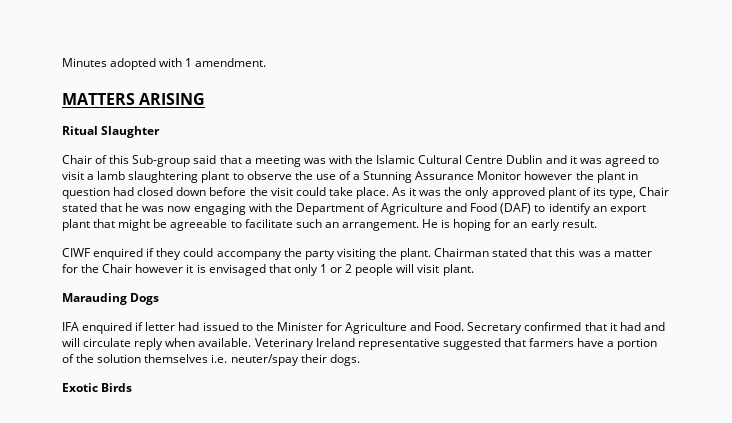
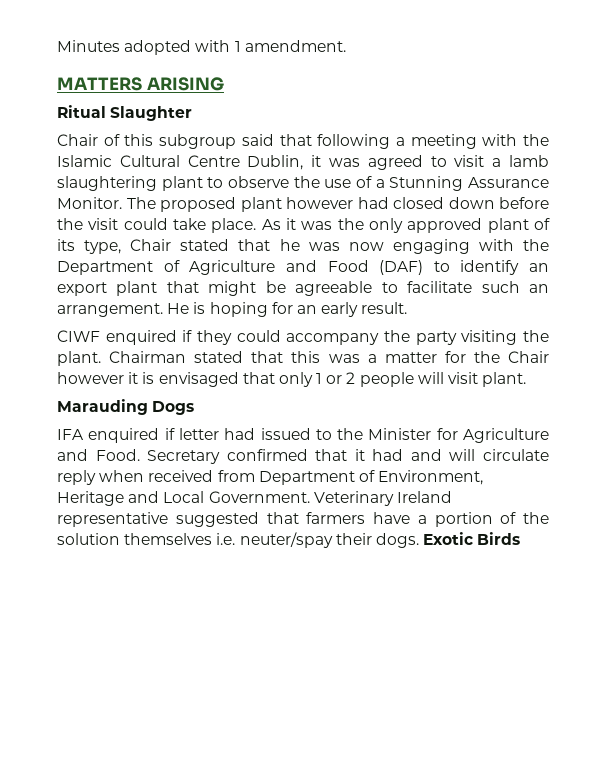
[132,155,191,167] Sub-group -> [159,134,237,149] subgroup
(242, 159) none -> [317,134,391,149] following
[303,158,326,164] was -> (477, 141) none
[506,155,567,164] Dublin and -> [247,155,304,170] Dublin,
[477,171,638,183] [62,187,110,199] Monitor however the plant in question -> [57,197,353,212] Monitor. The proposed plant however
[198,338,252,347] available. -> [148,470,484,485] [57,491,310,506] received from Department of Environment, Heritage and Local Government.
(360, 360) // -> (419, 540) none

